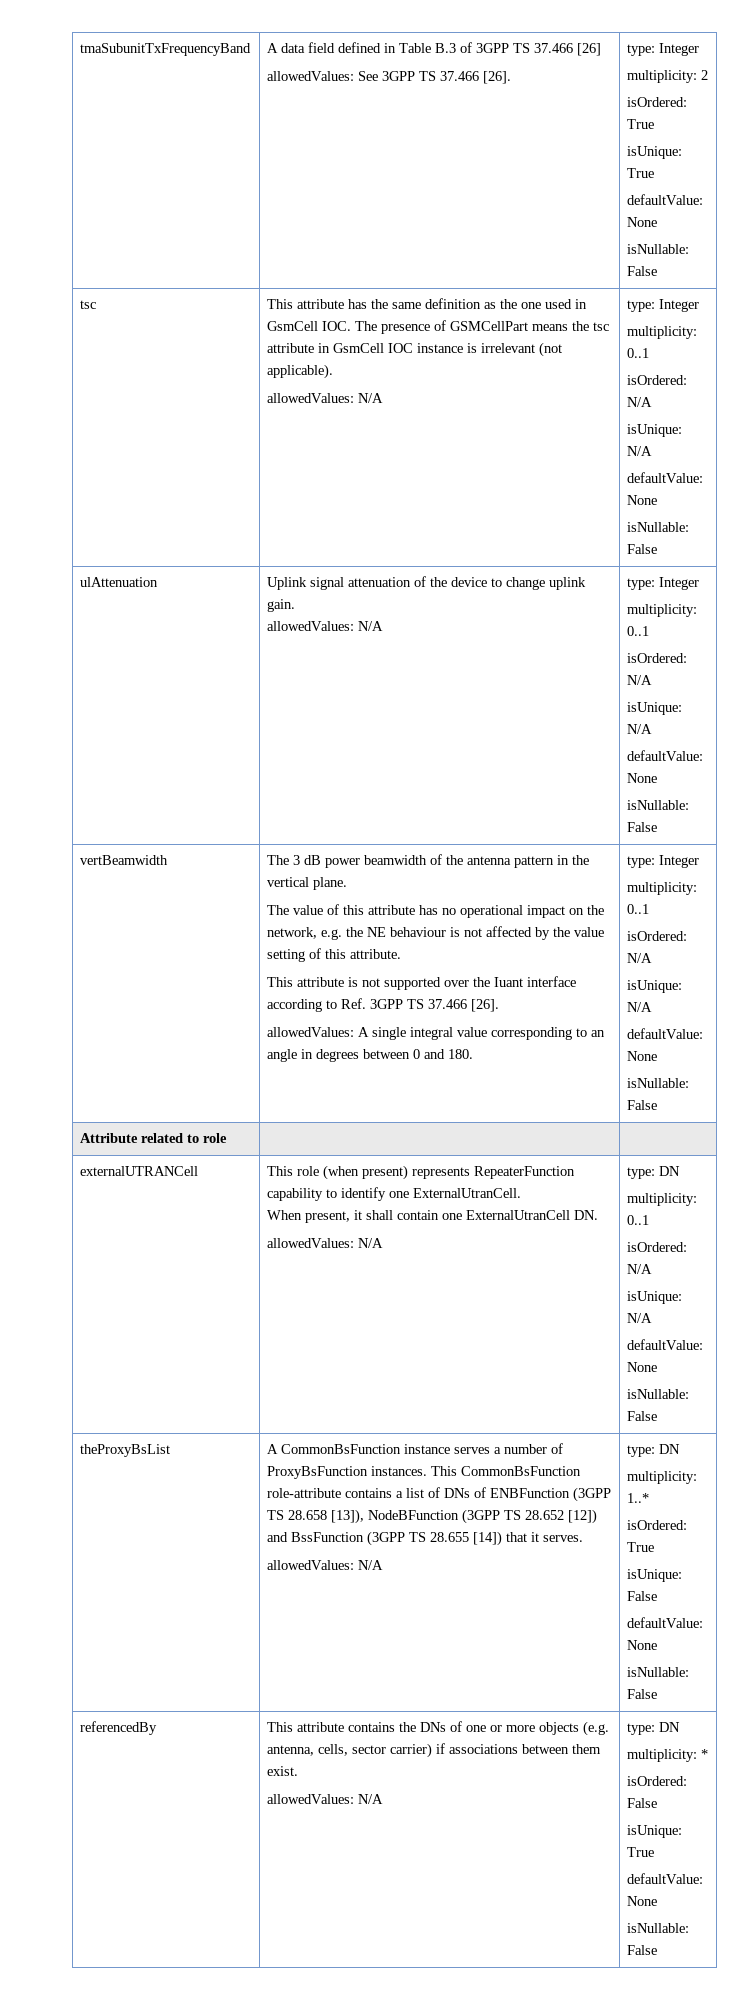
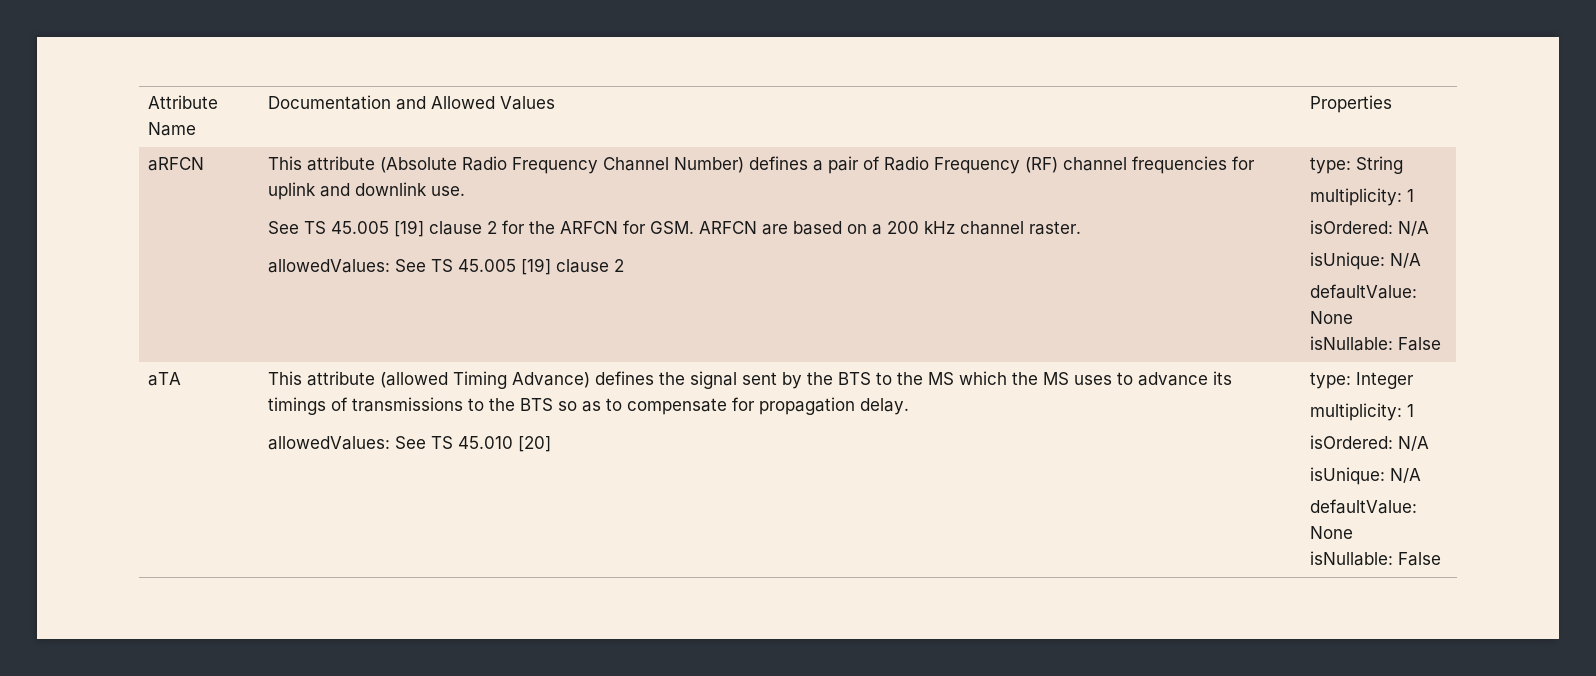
[80,43,252,56] [267,42,602,56] [267,71,512,84] [627,43,700,56] [627,70,709,83] [627,97,688,107] [627,119,655,129] [627,146,683,159] [627,168,655,178] [627,194,704,205] [627,217,658,227] [627,244,690,254] [627,266,658,276] [80,300,97,309] [267,298,588,309] [267,320,610,334] [267,342,563,357] [267,364,334,379] [267,393,384,403] [627,299,700,312] [627,326,698,339] [627,348,650,358] [627,375,688,385] [627,397,653,407] [627,424,683,437] [627,446,653,456] [627,472,704,483] [627,495,658,505] [627,522,690,532] [627,544,658,554] [80,577,159,587] [267,576,587,590] [267,599,296,612] [267,621,384,631] [627,577,700,590] [627,604,698,617] [627,626,650,636] [627,653,688,663] [627,675,653,685] [627,702,683,715] [627,724,653,734] [627,750,704,761] [627,773,658,783] [627,800,690,810] [627,822,658,832] [80,855,169,865] [267,854,590,868] [267,877,348,890] [267,904,605,918] [267,926,605,940] [267,948,402,962] [267,976,577,990] [267,998,500,1012] [267,1027,606,1040] [267,1049,474,1062] [627,855,700,868] [627,882,698,895] [627,904,650,914] [627,931,688,941] [627,953,653,963] [627,980,683,993] [627,1002,653,1012] [627,1028,704,1039] [627,1051,658,1061] [627,1078,690,1088] [627,1100,658,1110] [80,1133,228,1143] [80,1166,199,1176] [267,1165,576,1180] [267,1187,522,1201] [267,1210,599,1223] [267,1238,384,1248] [627,1166,681,1179] [627,1193,698,1206] [627,1215,650,1225] [627,1242,688,1252] [627,1264,653,1274] [627,1291,683,1304] [627,1313,653,1323] [627,1339,704,1350] [627,1362,658,1372] [627,1389,690,1399] [627,1411,658,1421] [80,1444,171,1457] [267,1443,564,1454] [267,1466,582,1479] [267,1487,612,1502] [267,1509,598,1524] [267,1531,584,1546] [267,1560,384,1570] [627,1444,681,1457] [627,1471,698,1484] [627,1493,650,1503] [627,1520,688,1530] [627,1542,655,1552] [627,1569,683,1582] [627,1591,658,1601] [627,1617,704,1628] [627,1640,658,1650] [627,1667,690,1677] [627,1689,658,1699] [80,1721,158,1735] [267,1721,610,1736] [267,1743,602,1758] [267,1766,299,1776] [267,1794,384,1804] [627,1722,681,1735] [627,1749,709,1762] [627,1776,688,1786] [627,1798,658,1808] [627,1825,683,1838] [627,1847,655,1857] [627,1873,704,1884] [627,1896,658,1906] [627,1923,690,1933] [627,1945,658,1955] tmaSubunitTxFrequencyBand | A data field defined in Table B.3 of 3GPP TS 37.466 [26] // allowedValues: See 3GPP TS 37.466 [26]. | type: Integer // multiplicity: 2 // isOrdered: True // isUnique: True // defaultValue: None // isNullable: False // tsc | This attribute has the same definition as the one used in GsmCell IOC. The presence of GSMCellPart means the tsc attribute in GsmCell IOC instance is irrelevant (not applicable). // allowedValues: N/A | type: Integer // multiplicity: 0..1 // isOrdered: N/A // isUnique: N/A // defaultValue: None // isNullable: False // ulAttenuation | Uplink signal attenuation of the device to change uplink gain. // allowedValues: N/A | type: Integer // multiplicity: 0..1 // isOrdered: N/A // isUnique: N/A // defaultValue: None // isNullable: False // vertBeamwidth | The 3 dB power beamwidth of the antenna pattern in the vertical plane. // The value of this attribute has no operational impact on the network, e.g. the NE behaviour is not affected by the value setting of this attribute. // This attribute is not supported over the Iuant interface according to Ref. 3GPP TS 37.466 [26]. // allowedValues: A single integral value corresponding to an angle in degrees between 0 and 180. | type: Integer // multiplicity: 0..1 // isOrdered: N/A // isUnique: N/A // defaultValue: None // isNullable: False // Attribute related to role | | // externalUTRANCell | This role (when present) represents RepeaterFunction capability to identify one ExternalUtranCell. // When present, it shall contain one ExternalUtranCell DN. // allowedValues: N/A | type: DN // multiplicity: 0..1 // isOrdered: N/A // isUnique: N/A // defaultValue: None // isNullable: False // theProxyBsList | A CommonBsFunction instance serves a number of ProxyBsFunction instances. This CommonBsFunction role-attribute contains a list of DNs of ENBFunction (3GPP TS 28.658 [13]), NodeBFunction (3GPP TS 28.652 [12]) and BssFunction (3GPP TS 28.655 [14]) that it serves. // allowedValues: N/A | type: DN // multiplicity: 1..* // isOrdered: True // isUnique: False // defaultValue: None // isNullable: False // referencedBy | This attribute contains the DNs of one or more objects (e.g. antenna, cells, sector carrier) if associations between them exist. // allowedValues: N/A | type: DN // multiplicity: * // isOrdered: False // isUnique: True // defaultValue: None // isNullable: False -> [148,95,219,109] [148,122,197,136] [268,95,556,110] [1310,95,1393,113] [148,157,205,171] [268,156,1256,174] [268,182,466,200] [268,220,1082,237] [268,258,625,275] [1310,156,1404,174] [1310,188,1415,206] [1310,220,1430,236] [1310,252,1422,270] [1310,284,1418,299] [1310,311,1354,324] [1310,336,1442,351] [148,372,182,386] [268,371,1233,389] [268,397,910,415] [268,436,552,452] [1310,372,1415,389] [1310,403,1415,421] [1310,435,1430,451] [1310,467,1422,485] [1310,499,1418,514] [1310,526,1354,539] [1310,551,1442,566] Attribute Name | Documentation and Allowed Values | Properties // aRFCN | This attribute (Absolute Radio Frequency Channel Number) defines a pair of Radio Frequency (RF) channel frequencies for uplink and downlink use. // See TS 45.005 [19] clause 2 for the ARFCN for GSM. ARFCN are based on a 200 kHz channel raster. // allowedValues: See TS 45.005 [19] clause 2 | type: String // multiplicity: 1 // isOrdered: N/A // isUnique: N/A // defaultValue: None // isNullable: False // aTA | This attribute (allowed Timing Advance) defines the signal sent by the BTS to the MS which the MS uses to advance its timings of transmissions to the BTS so as to compensate for propagation delay. // allowedValues: See TS 45.010 [20] | type: Integer // multiplicity: 1 // isOrdered: N/A // isUnique: N/A // defaultValue: None // isNullable: False

